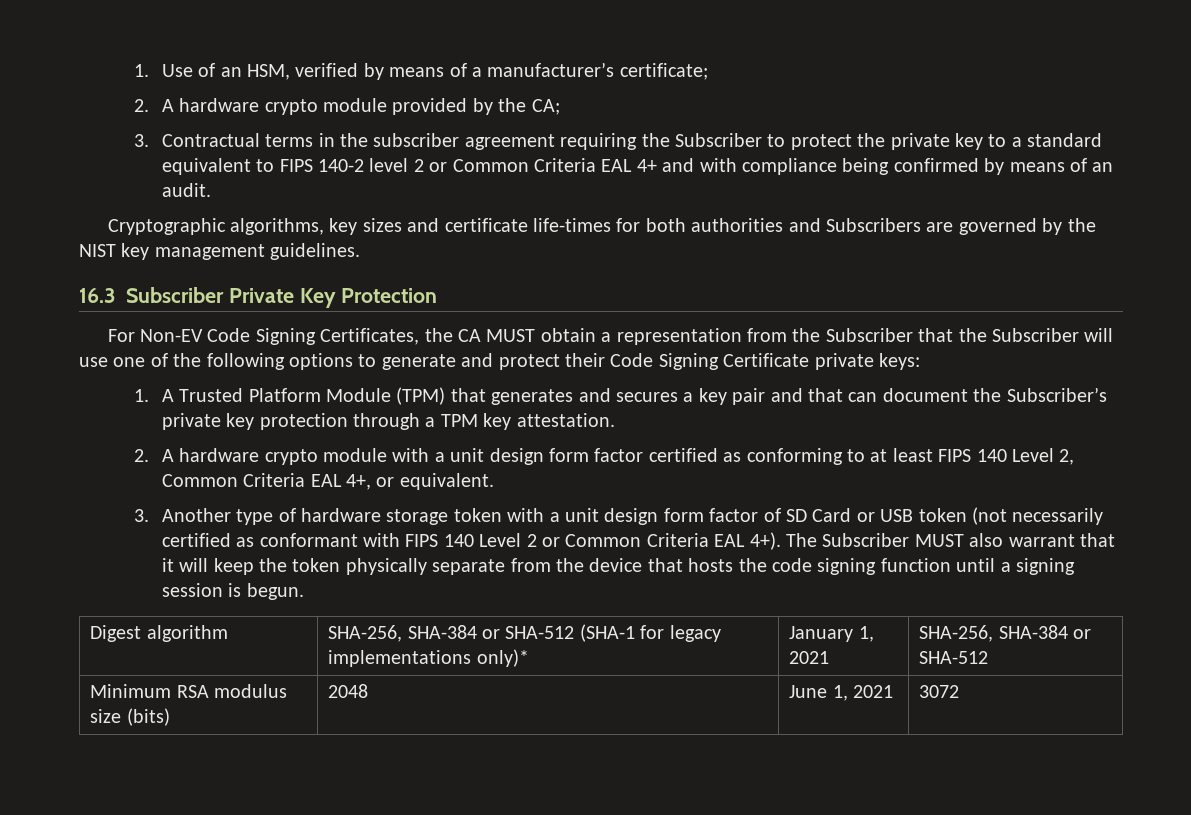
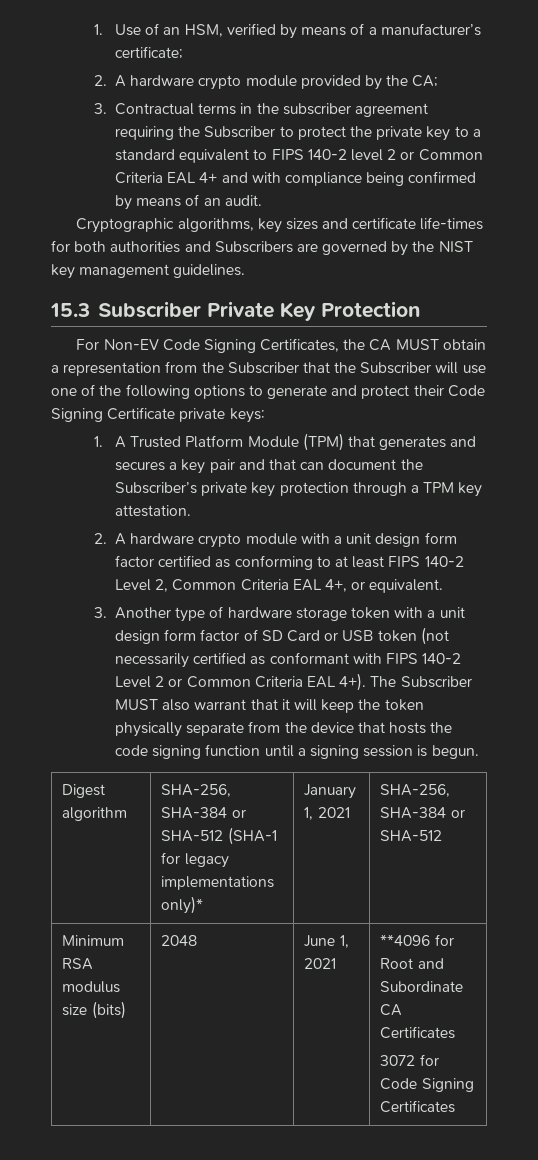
[79,288,116,303] 16.3 -> [50,303,90,317] 15.3
[976,449,1007,462] 140 -> [424,556,464,567] 140-2
[443,534,474,547] 140 -> [422,653,462,664] 140-2
[919,685,960,698] 3072 -> [380,934,454,946] [380,958,444,969] [380,981,464,992] [380,1004,403,1016] [380,1026,456,1039] [380,1054,439,1066] [380,1078,474,1092] [380,1100,456,1113] **4096 for Root and Subordinate CA Certificates // 3072 for Code Signing Certificates

